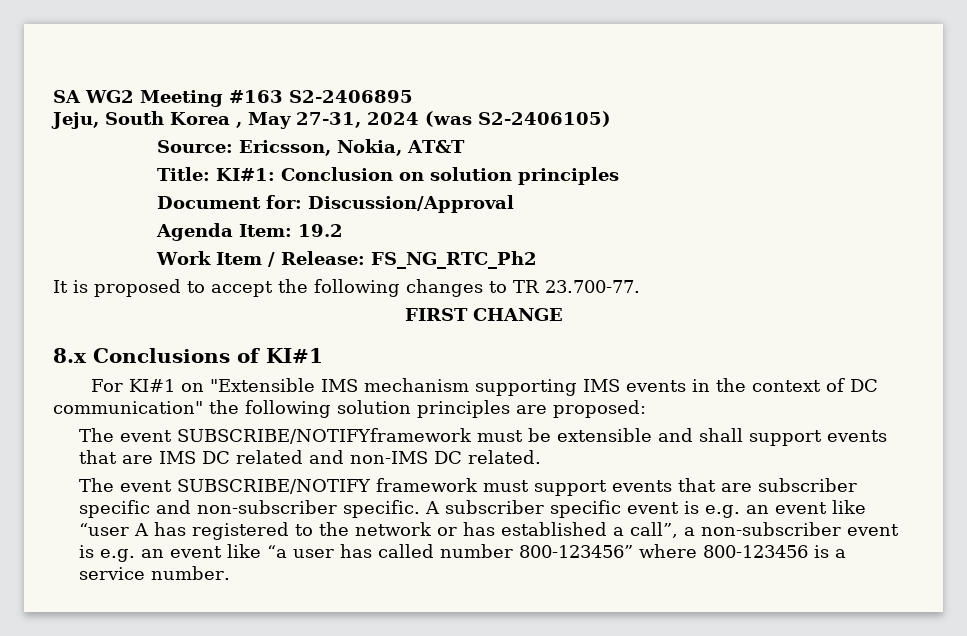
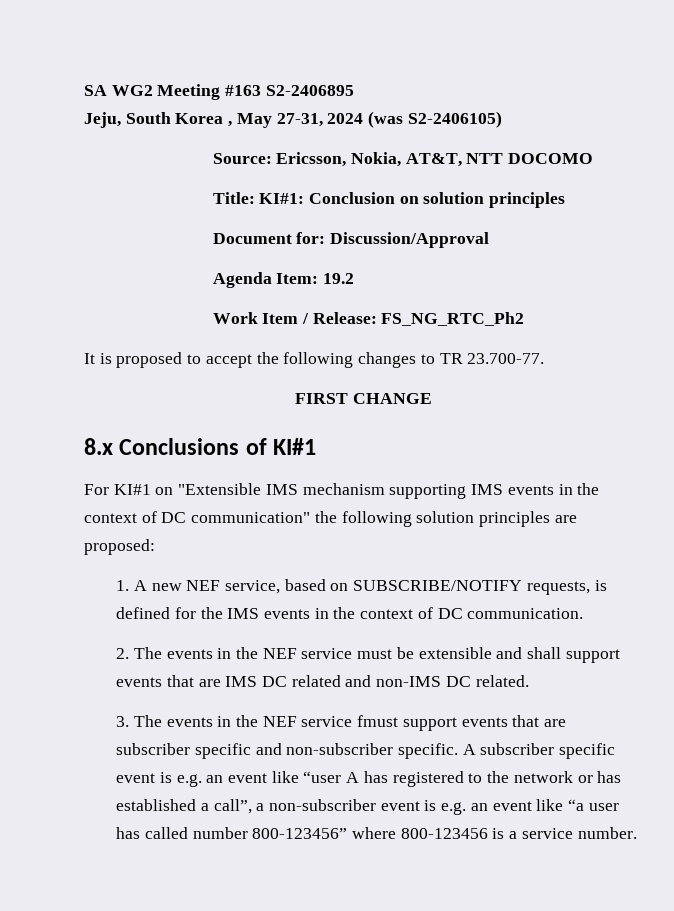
[406,140,465,153] AT&T -> [405,153,594,167] AT&T, NTT DOCOMO
[78,428,472,444] The event SUBSCRIBE/NOTIFYframework -> [116,579,607,595] [116,607,584,619] [116,647,353,659] 1. A new NEF service, based on SUBSCRIBE/NOTIFY requests, is defined for the IMS events in the context of DC communication. // 2. The events in the NEF service
[78,478,529,494] The event SUBSCRIBE/NOTIFY framework must -> [116,715,399,727] 3. The events in the NEF service fmust

